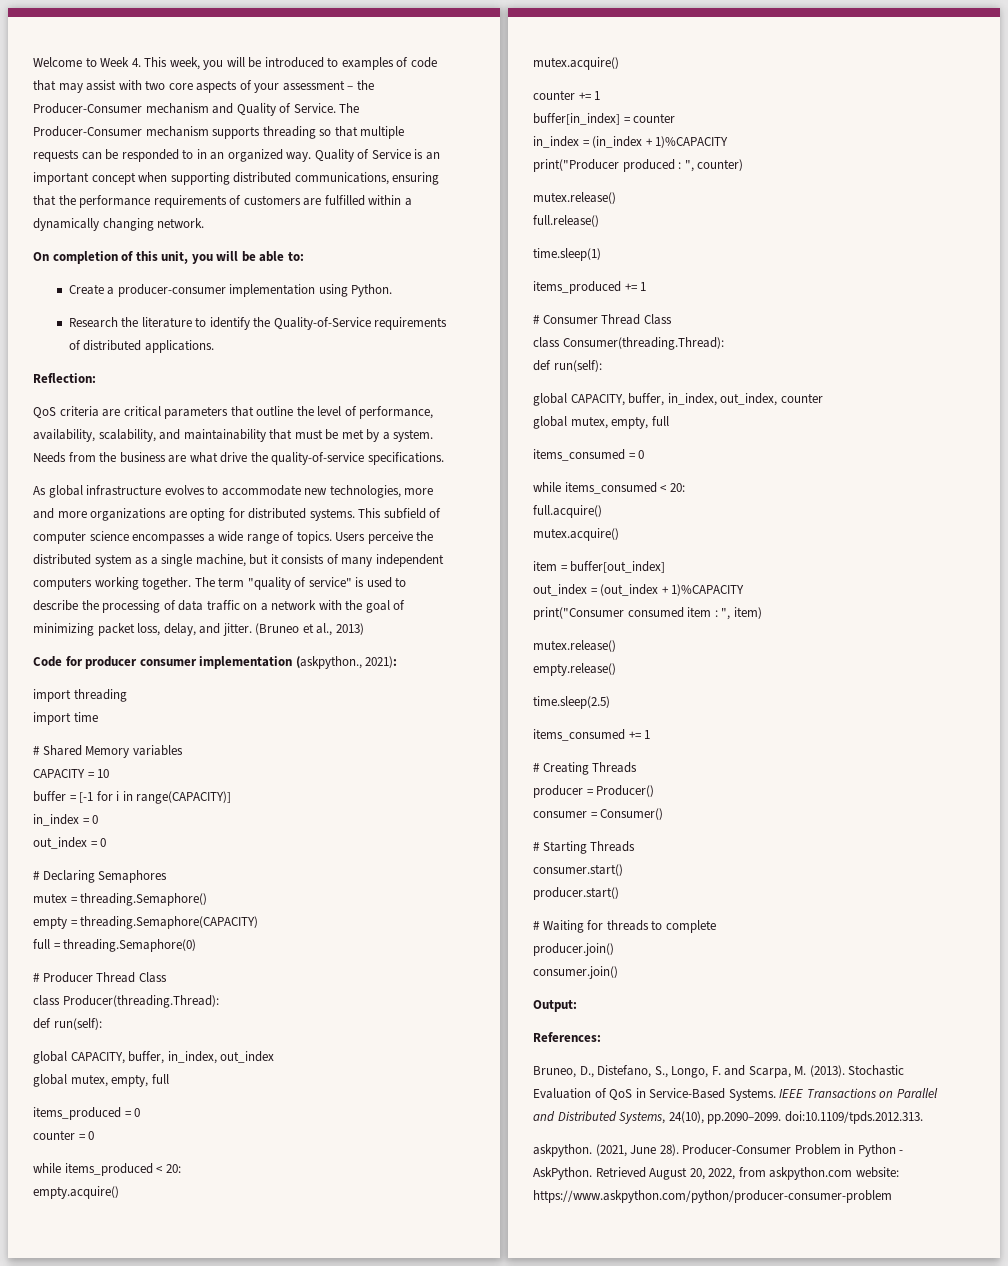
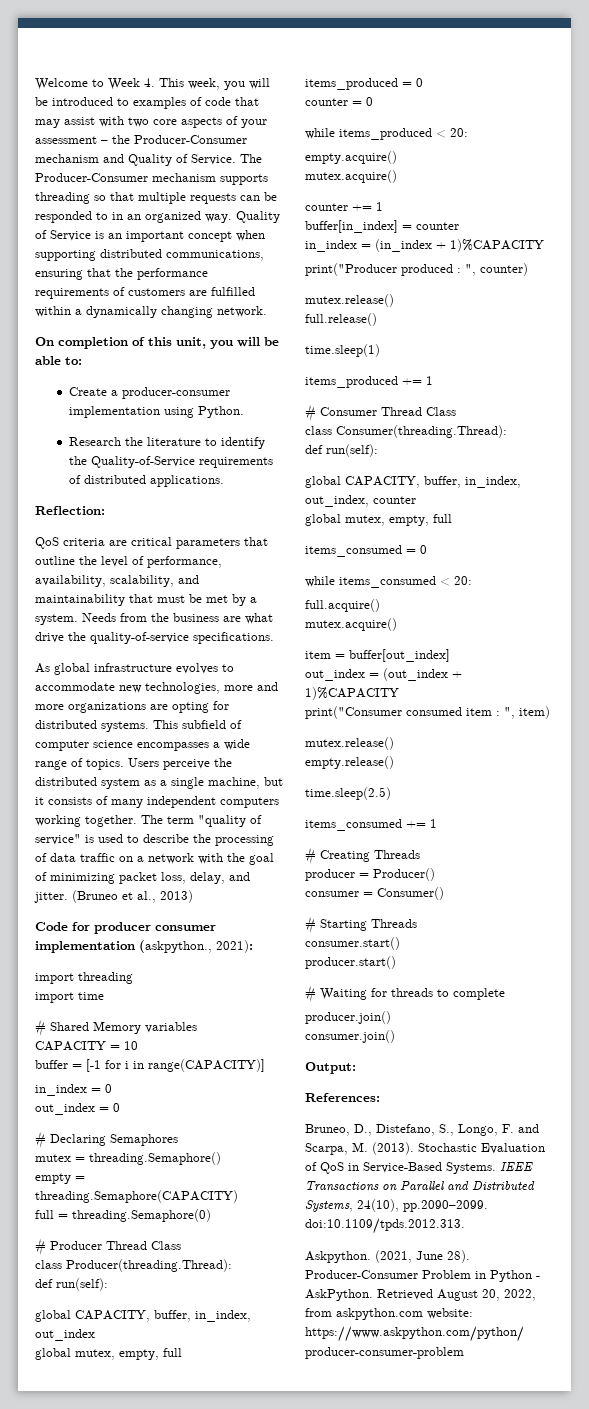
[533,1144,592,1157] askpython. -> [305,1251,371,1263] Askpython.

